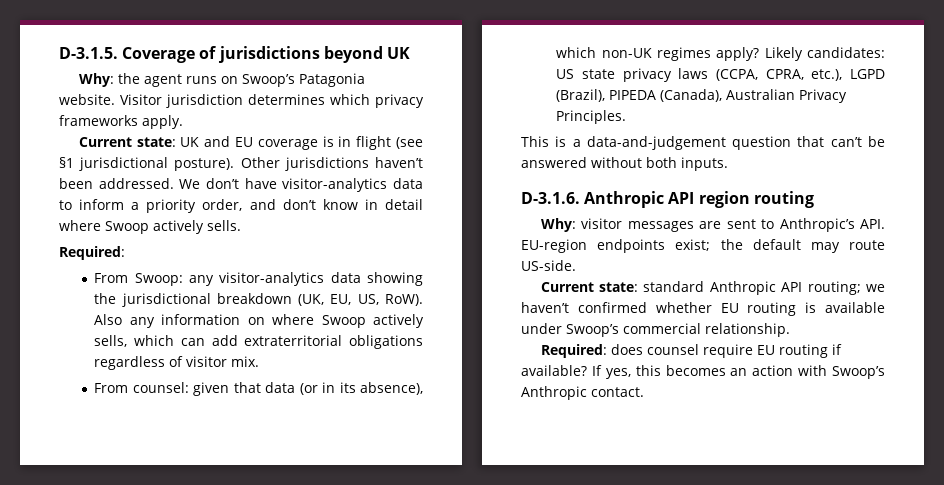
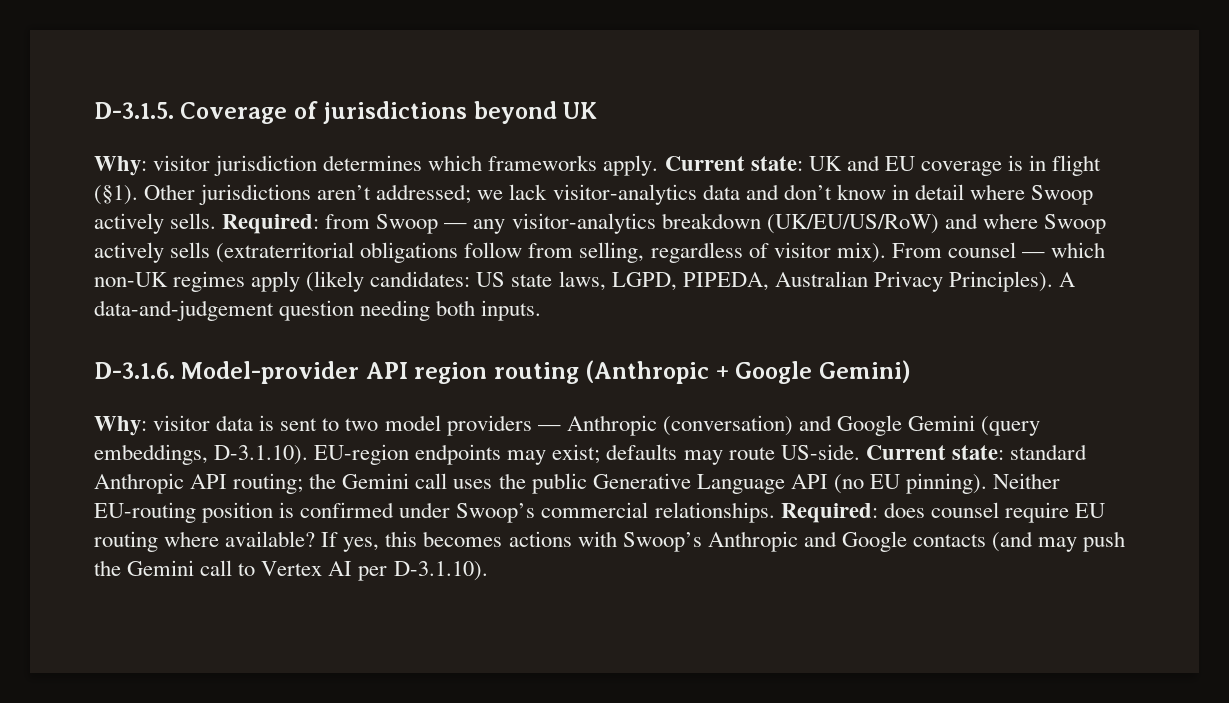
[117,73,365,87] [59,94,162,105] the agent runs on Swoop’s Patagonia website. Visitor -> [153,155,211,171] visitor
[375,94,424,108] privacy -> (483, 163) none
(183, 122) // -> (659, 165) none
[395,137,423,149] [59,157,423,171] [59,178,423,192] [59,199,243,213] (see §1 jurisdictional posture). Other jurisdictions haven’t been addressed. We don’t have visitor-analytics data to inform a priority order, -> [94,184,740,205] (§1). Other jurisdictions aren’t addressed; we lack visitor-analytics data
[59,246,125,260] [94,272,423,286] [94,293,423,307] [94,314,424,328] [94,335,423,349] [94,356,260,370] [94,382,423,396] // Required: // From Swoop: any visitor-analytics data showing the jurisdictional breakdown (UK, EU, US, RoW). Also any information on where Swoop actively sells, which can add extraterritorial obligations regardless of visitor mix. // From counsel: given that data (or in its absence), -> [222,213,1106,234] [94,242,1045,263] Required: from Swoop — any visitor-analytics breakdown (UK/EU/US/RoW) and where Swoop actively sells (extraterritorial obligations follow from selling, regardless of visitor mix). From counsel —
[716,47,803,61] apply? Likely -> [251,271,365,292] apply (likely
[622,68,885,82] [556,89,848,103] [556,110,627,124] [521,136,885,150] [521,157,642,168] privacy laws (CCPA, CPRA, etc.), LGPD (Brazil), PIPEDA (Canada), Australian Privacy Principles. // This is a data-and-judgement question that can’t be answered without -> [558,271,1075,292] [94,300,431,321] laws, LGPD, PIPEDA, Australian Privacy Principles). A data-and-judgement question needing
[584,191,665,208] Anthropic -> [181,361,360,384] Model-provider
[540,218,885,232] [521,239,801,253] // Why: visitor messages are sent to Anthropic’s API. EU-region endpoints exist; the default -> [585,360,911,384] [94,415,1041,436] [94,444,678,465] (Anthropic + Google Gemini) // Why: visitor data is sent to two model providers — Anthropic (conversation) and Google Gemini (query embeddings, D-3.1.10). EU-region endpoints may exist; defaults
(576, 265) // -> (860, 452) none
[866,284,886,292] [521,302,885,316] we haven’t confirmed whether EU routing is available -> [309,473,1061,494] [94,502,395,523] the Gemini call uses the public Generative Language API (no EU pinning). Neither EU-routing position is confirmed
[705,323,790,337] relationship. // -> [654,502,775,523] relationships.
[831,344,842,355] if -> [164,531,220,547] where
[730,365,794,376] an action -> [508,531,572,547] actions
[591,387,644,397] contact. -> [803,531,1126,552] [94,560,488,581] and Google contacts (and may push the Gemini call to Vertex AI per D-3.1.10).

